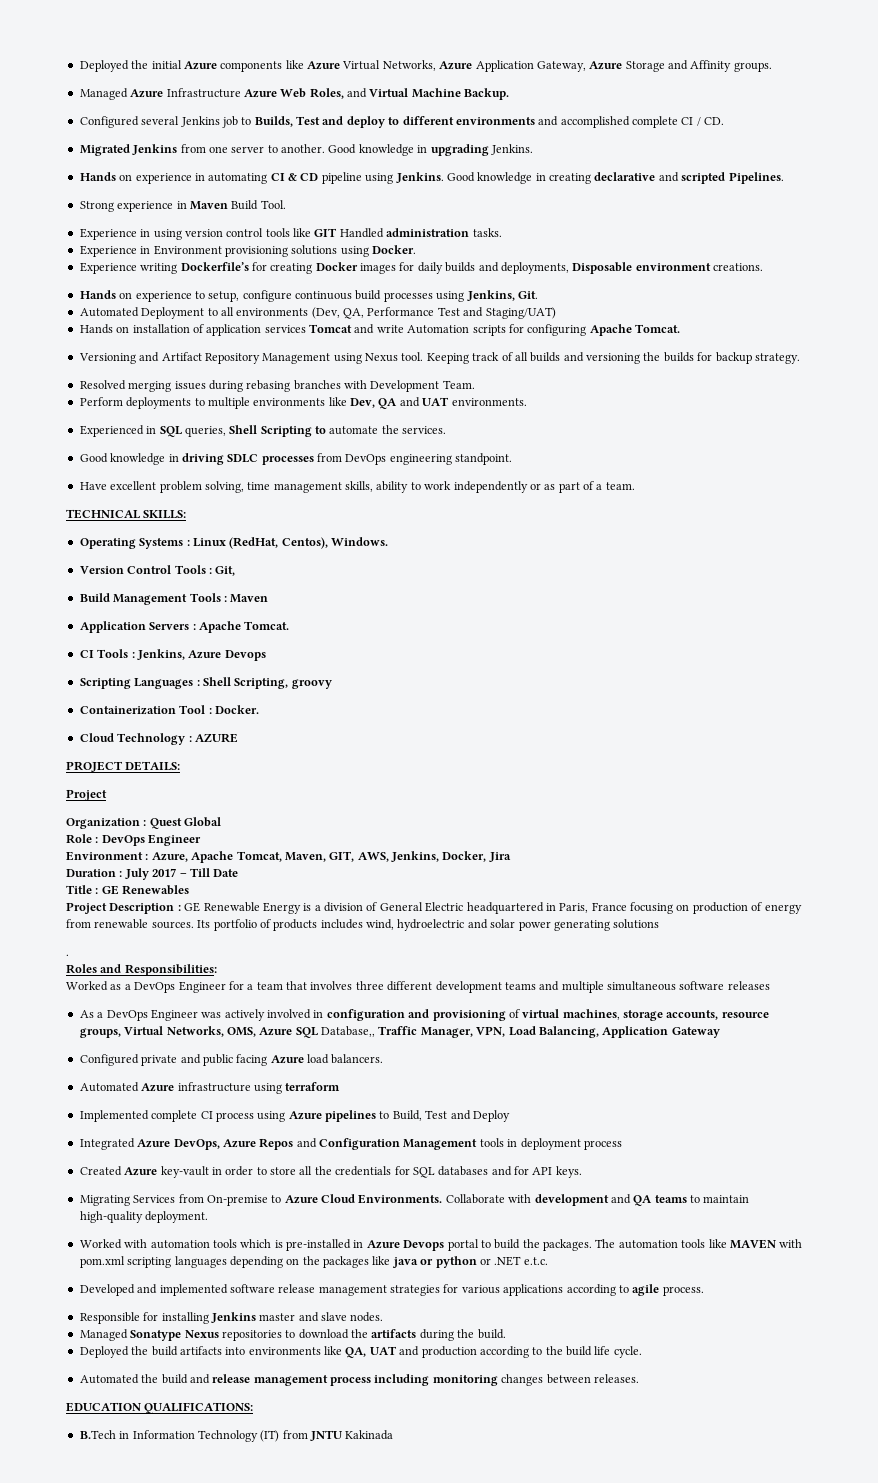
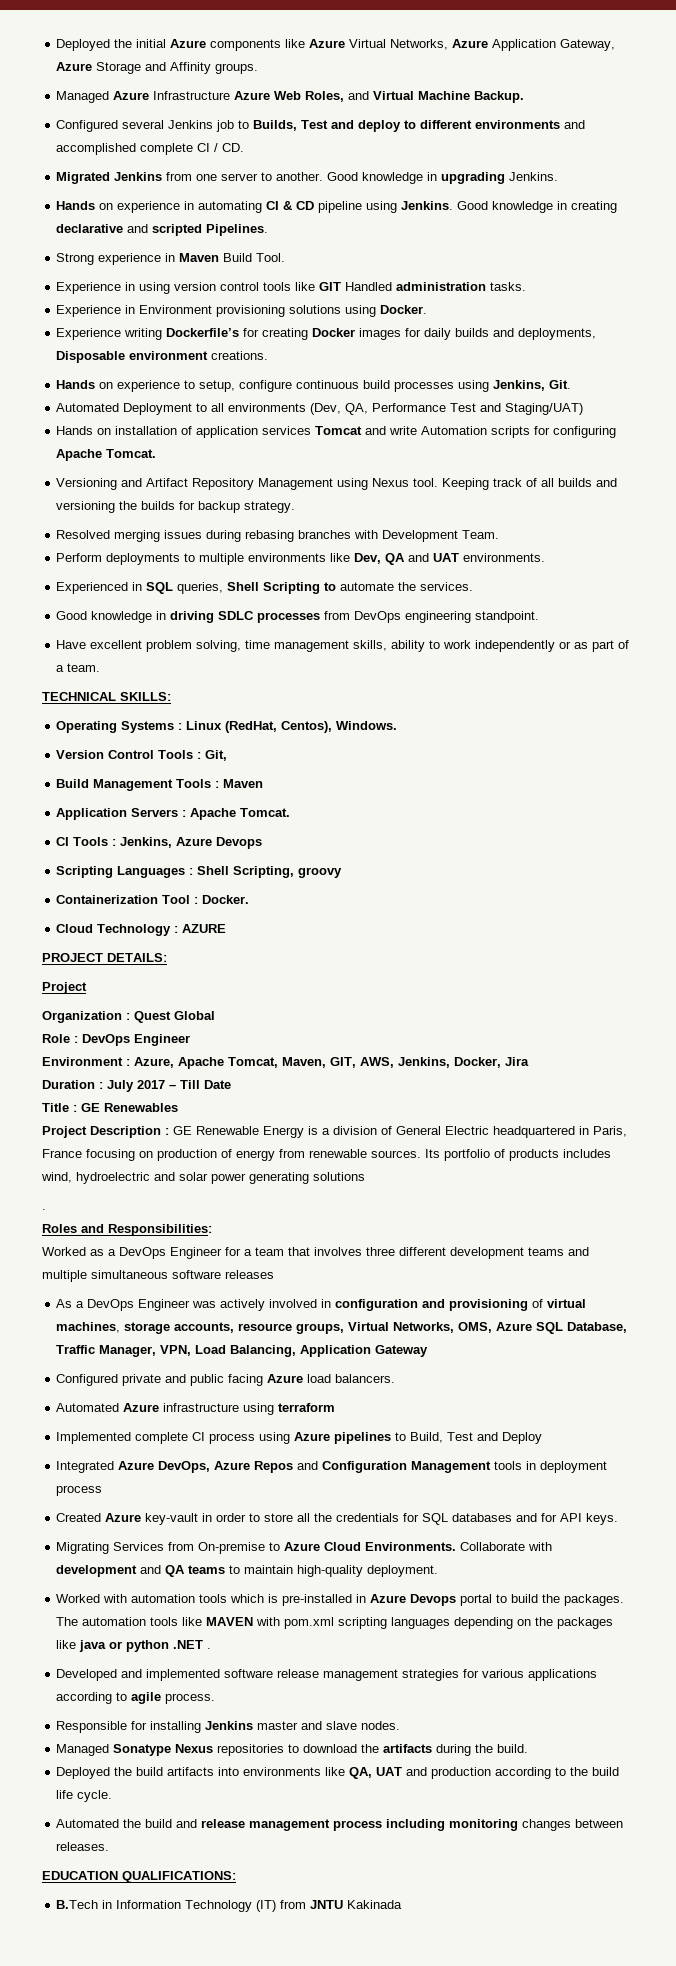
[321,1026,375,1037] Database,, -> [567,1322,628,1333] Database,
[479,1256,548,1266] or .NET e.t.c. -> [173,1640,212,1649] .NET .

